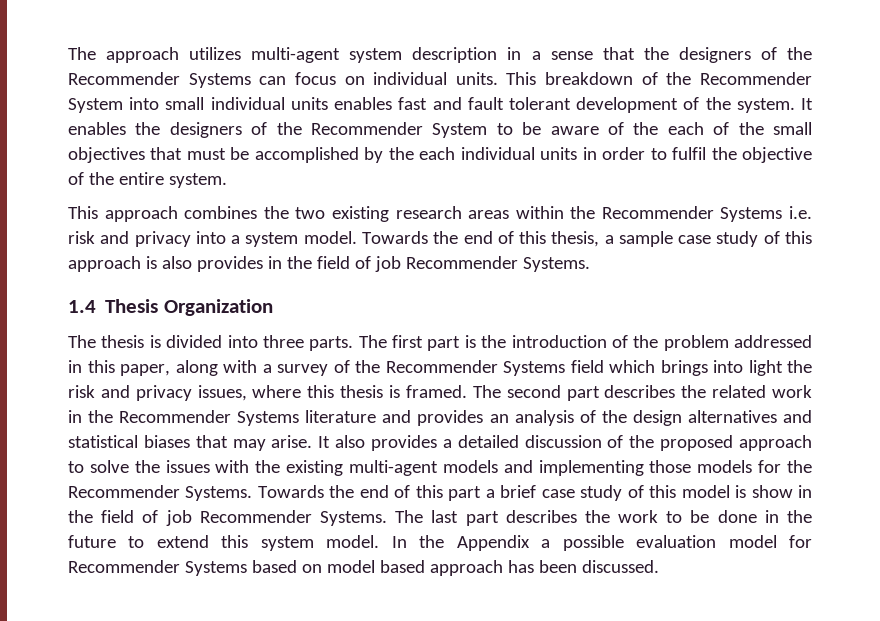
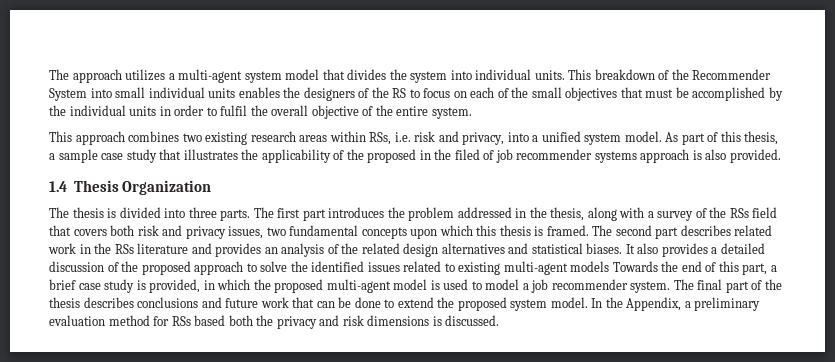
(242, 53) none -> [168,73,175,80] a
[412,47,813,63] [68,72,365,88] description in a sense that the designers of the Recommender Systems can focus on -> [285,69,472,83] model that divides the system into
[398,97,813,113] [68,122,659,138] fast and fault tolerant development of the system. It enables the designers of the Recommender System to be aware of the -> [283,87,467,101] the designers of the RS to focus on
[419,147,456,160] each -> (66, 110) none
(737, 153) none -> [271,105,309,116] overall
[263,206,289,219] the -> (180, 136) none
[570,206,783,222] the Recommender Systems -> [369,132,392,145] RSs,
[134,231,191,247] privacy -> [462,132,505,145] privacy,
[245,231,493,247] system model. Towards the end -> [541,131,705,145] unified system model. As part
[763,231,813,244] [68,256,590,272] of this approach is also provides in the field of job Recommender Systems. -> [159,149,781,163] that illustrates the applicability of the proposed in the filed of job recommender systems approach is also provided.
[464,335,628,348] is the introduction of -> [328,207,385,218] introduces
[87,360,170,376] this paper, -> [529,207,585,221] the thesis,
[385,360,812,376] [68,385,302,401] Recommender Systems field which brings into light the risk and privacy issues, where -> [729,207,778,218] [49,225,473,239] RSs field that covers both risk and privacy issues, two fundamental concepts upon which
[681,385,707,398] the -> (731, 230) none
[119,410,300,426] Recommender Systems -> [114,244,134,254] RSs
(627, 416) none -> [361,243,400,254] related
[143,435,313,451] biases that may arise. -> [586,243,623,254] biases.
[165,460,813,476] [68,485,482,501] issues with the existing multi-agent models and implementing those models for the Recommender Systems. Towards the end of this part -> [311,261,768,275] identified issues related to existing multi-agent models Towards the end of this part,
[627,485,813,498] [68,510,812,526] [68,535,812,551] [68,560,577,576] of this model is show in the field of job Recommender Systems. The last part describes the work to be done in the future to extend this system model. In the Appendix a possible evaluation model for Recommender Systems based on model based approach has been -> [136,279,782,293] [49,297,761,311] [49,315,442,329] is provided, in which the proposed multi-agent model is used to model a job recommender system. The final part of the thesis describes conclusions and future work that can be done to extend the proposed system model. In the Appendix, a preliminary evaluation method for RSs based both the privacy and risk dimensions is

